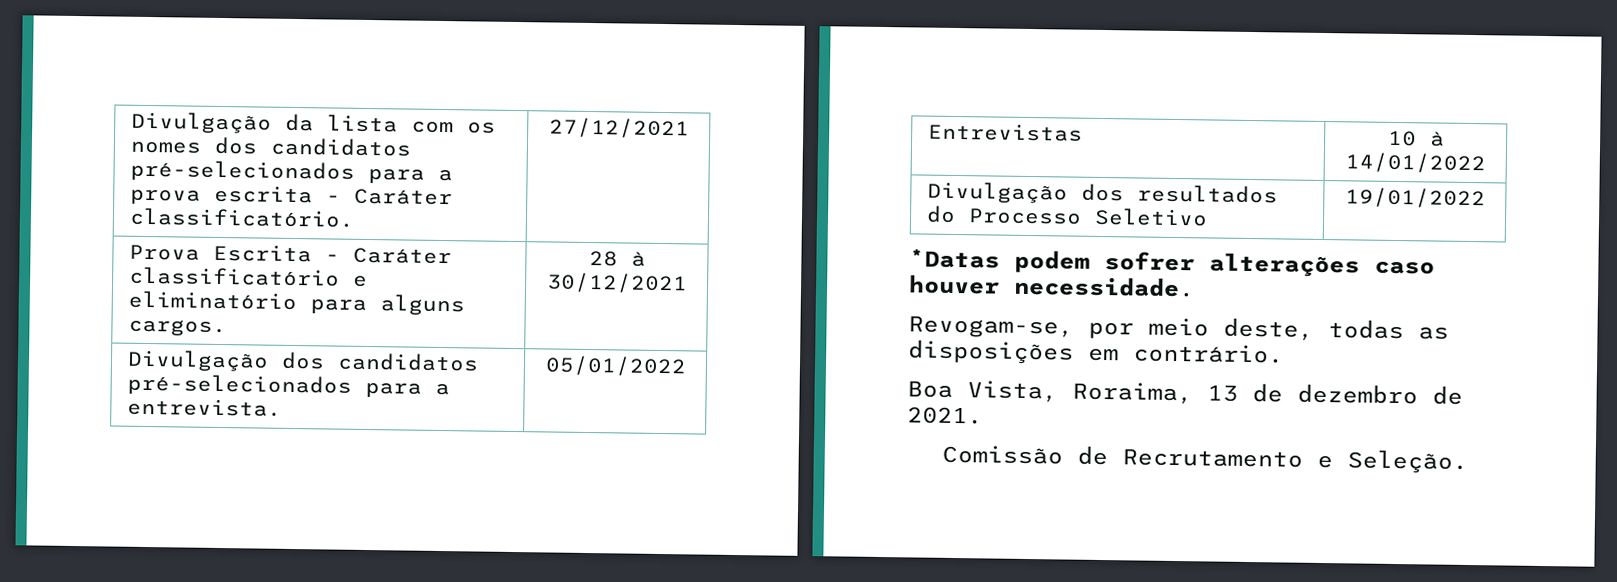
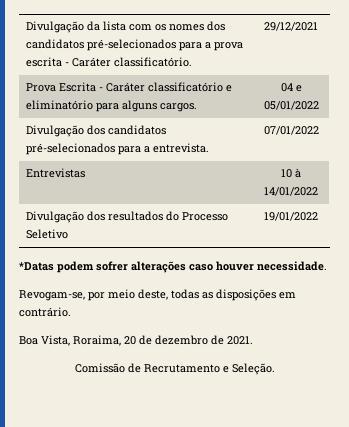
[548,117,690,139] 27/12/2021 -> [264,22,318,31] 29/12/2021
[588,251,646,267] [545,272,688,294] 28 à 30/12/2021 -> [280,83,302,92] [263,101,319,110] 04 e 05/01/2022
[544,355,687,377] 05/01/2022 -> [263,126,319,135] 07/01/2022
[1207,384,1238,402] 13 -> [124,336,136,345] 20

